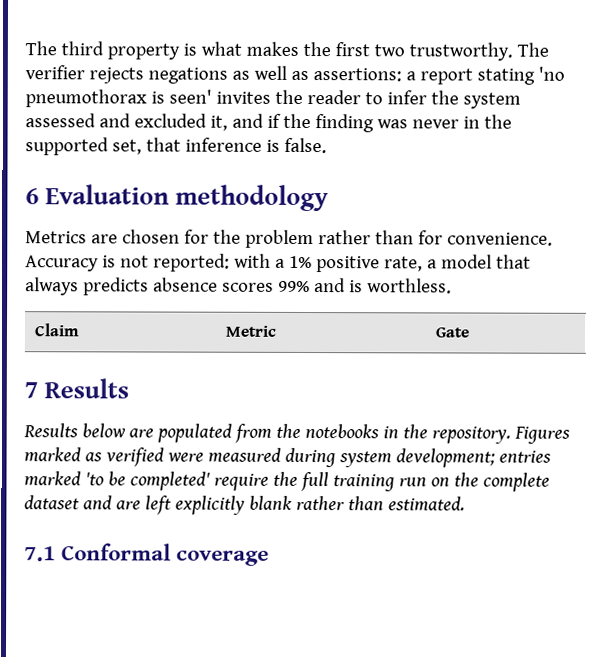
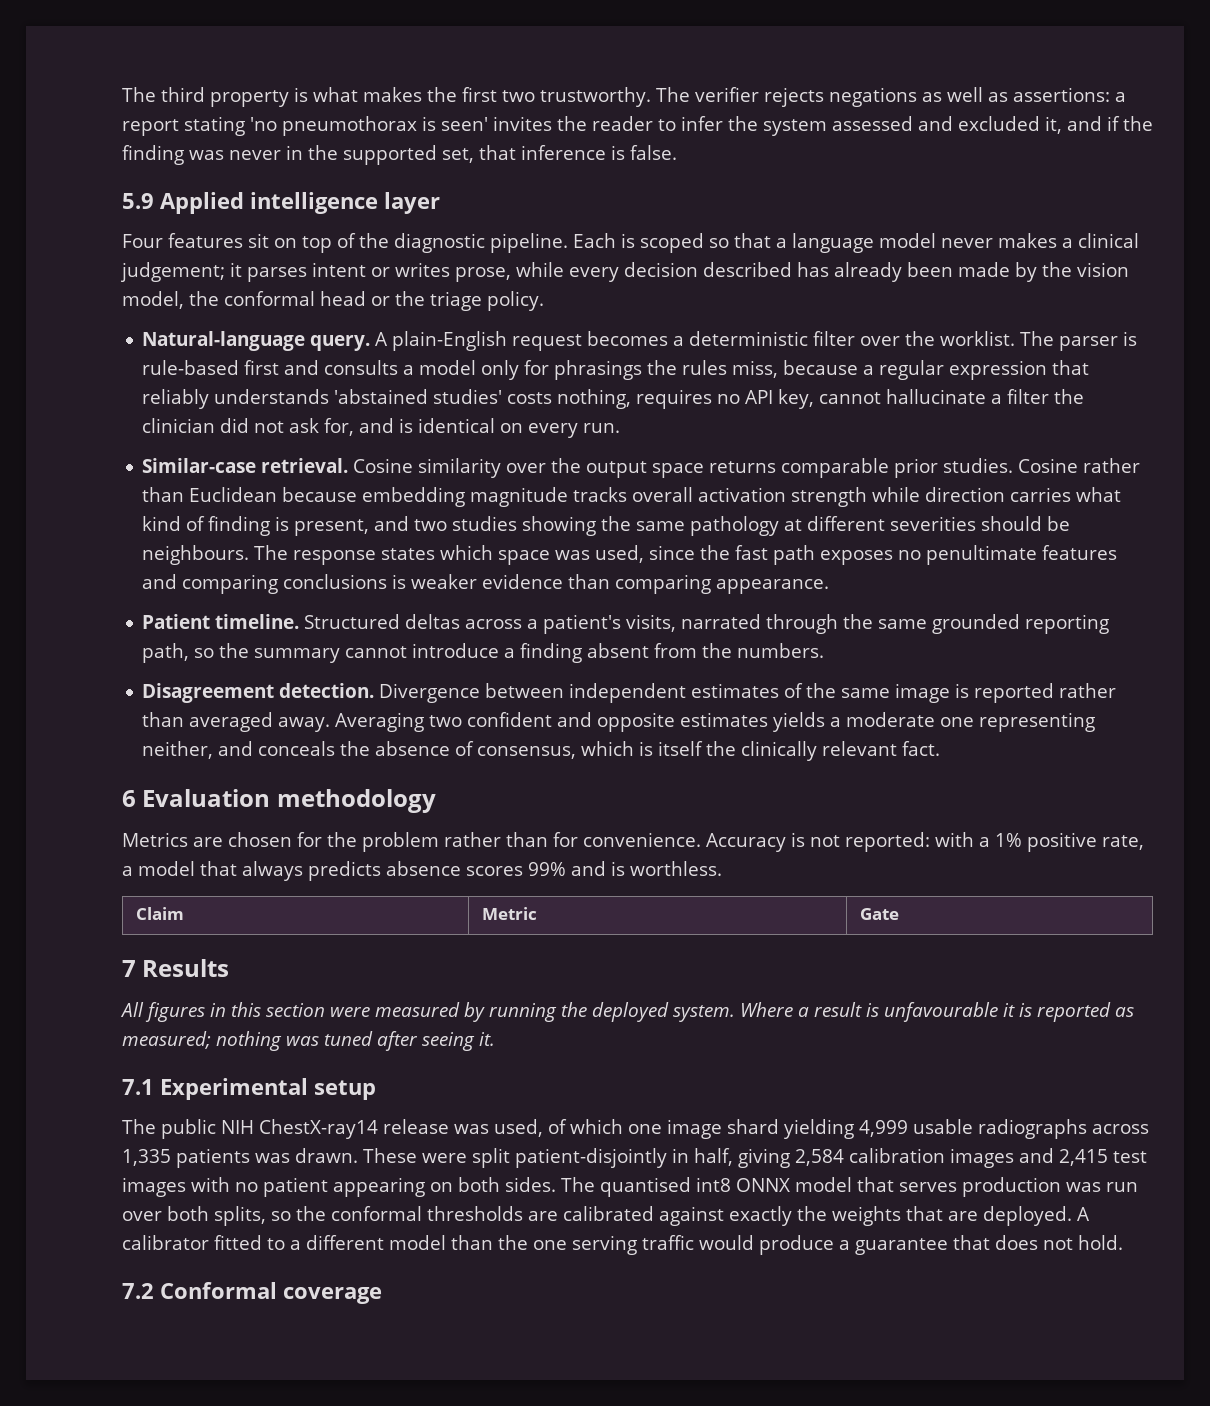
(327, 145) none -> [122,192,440,214] [122,233,1139,253] [120,262,1129,282] [122,291,544,311] [142,331,1138,351] [142,360,1090,380] [142,389,1085,409] [142,418,621,438] [142,458,1141,478] [142,487,1122,507] [142,516,1071,536] [142,545,1118,565] [142,574,830,594] [142,614,1110,634] [142,643,825,663] [142,683,1117,703] [142,712,1096,732] [142,741,941,761] // 5.9 Applied intelligence layer // Four features sit on top of the diagnostic pipeline. Each is scoped so that a language model never makes a clinical judgement; it parses intent or writes prose, while every decision described has already been made by the vision model, the conformal head or the triage policy. // Natural-language query. A plain-English request becomes a deterministic filter over the worklist. The parser is rule-based first and consults a model only for phrasings the rules miss, because a regular expression that reliably understands 'abstained studies' costs nothing, requires no API key, cannot hallucinate a filter the clinician did not ask for, and is identical on every run. // Similar-case retrieval. Cosine similarity over the output space returns comparable prior studies. Cosine rather than Euclidean because embedding magnitude tracks overall activation strength while direction carries what kind of finding is present, and two studies showing the same pathology at different severities should be neighbours. The response states which space was used, since the fast path exposes no penultimate features and comparing conclusions is weaker evidence than comparing appearance. // Patient timeline. Structured deltas across a patient's visits, narrated through the same grounded reporting path, so the summary cannot introduce a finding absent from the numbers. // Disagreement detection. Divergence between independent estimates of the same image is reported rather than averaged away. Averaging two confident and opposite estimates yields a moderate one representing neither, and conceals the absence of consensus, which is itself the clinically relevant fact.
[23,423,570,444] [24,447,551,468] [24,471,550,492] [24,495,465,515] [24,546,56,562] Results below are populated from the notebooks in the repository. Figures marked as verified were measured during system development; entries marked 'to be completed' require the full training run on the complete dataset and are left explicitly blank rather than estimated. // 7.1 -> [120,1002,1134,1022] [122,1031,495,1051] [122,1078,376,1100] [122,1119,1149,1139] [122,1148,1147,1168] [122,1177,1138,1197] [122,1206,1090,1226] [122,1235,1123,1255] [122,1283,154,1299] All figures in this section were measured by running the deployed system. Where a result is unfavourable it is reported as measured; nothing was tuned after seeing it. // 7.1 Experimental setup // The public NIH ChestX-ray14 release was used, of which one image shard yielding 4,999 usable radiographs across 1,335 patients was drawn. These were split patient-disjointly in half, giving 2,584 calibration images and 2,415 test images with no patient appearing on both sides. The quantised int8 ONNX model that serves production was run over both splits, so the conformal thresholds are calibrated against exactly the weights that are deployed. A calibrator fitted to a different model than the one serving traffic would produce a guarantee that does not hold. // 7.2

